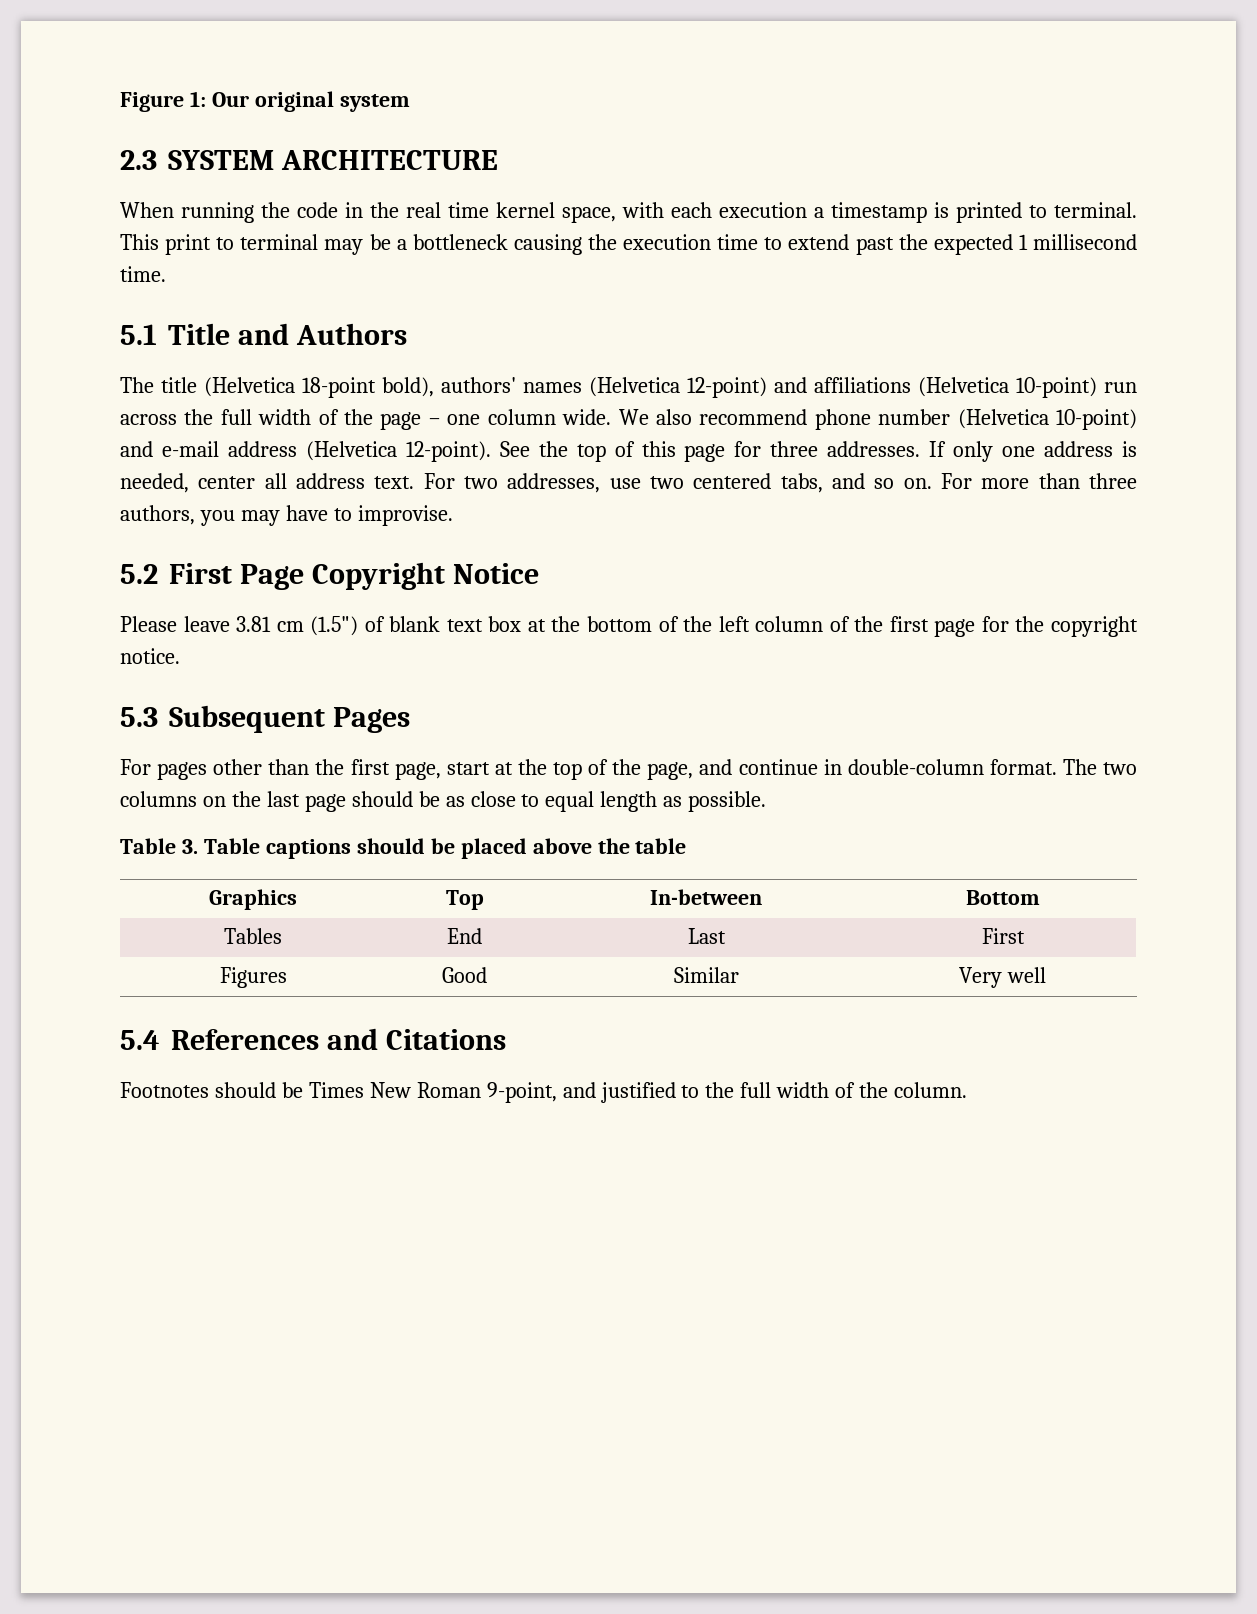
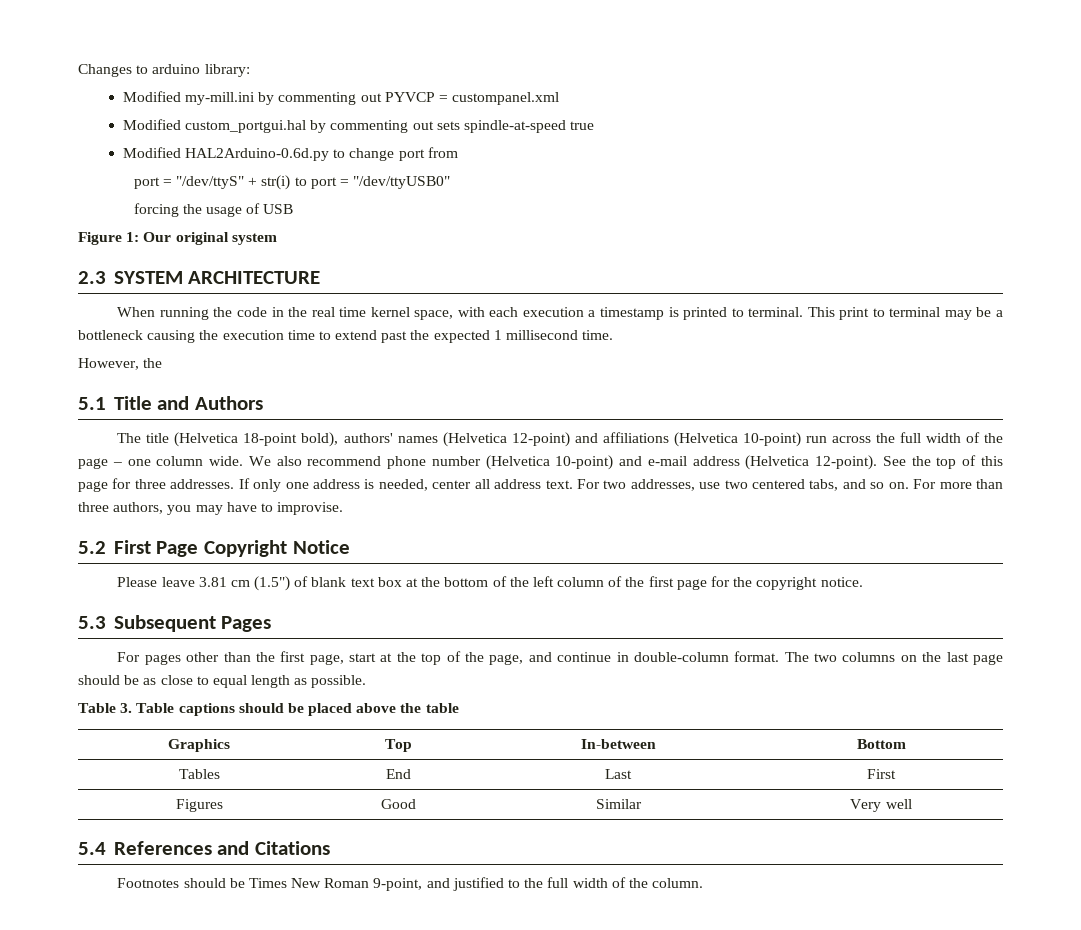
(120, 102) none -> [78,64,250,77] [122,91,560,105] [122,119,595,133] [122,147,458,161] [133,175,451,190] [133,203,294,217] Changes to arduino library: // Modified my-mill.ini by commenting out PYVCP = custompanel.xml // Modified custom_portgui.hal by commenting out sets spindle-at-speed true // Modified HAL2Arduino-0.6d.py to change port from // port = "/dev/ttyS" + str(i) to port = "/dev/ttyUSB0" // forcing the usage of USB //
(166, 274) none -> [78,358,163,370] // However, the

